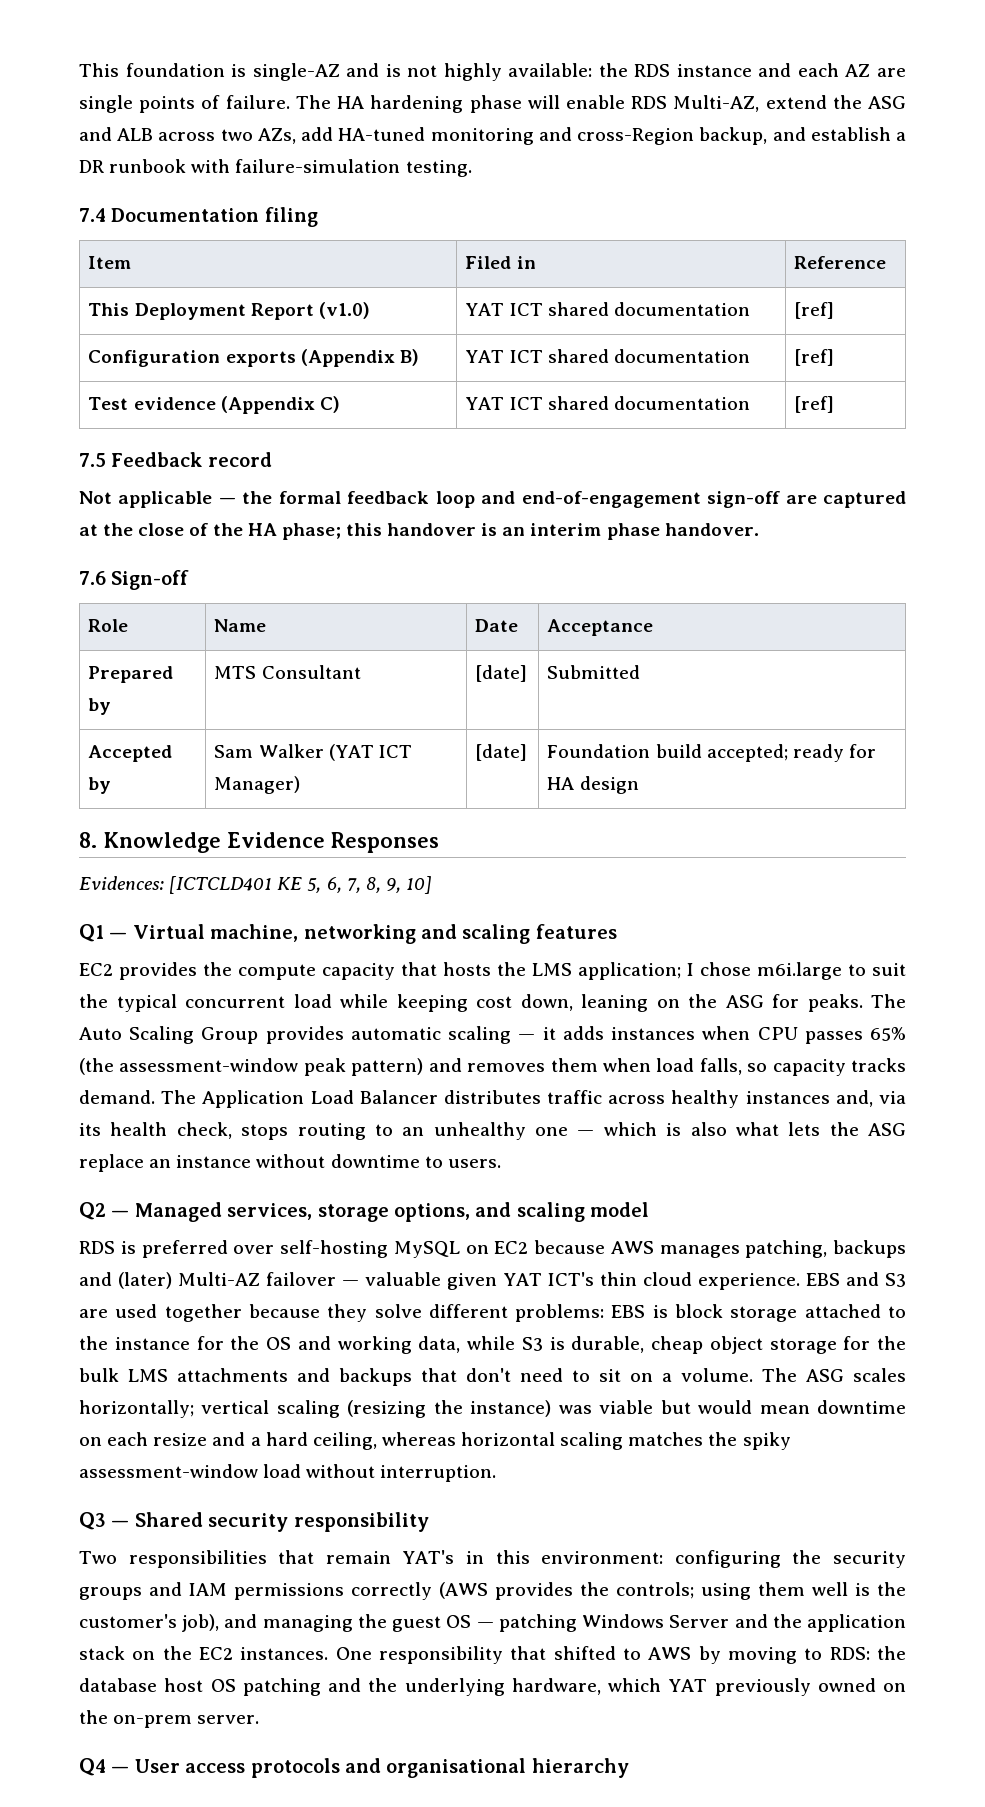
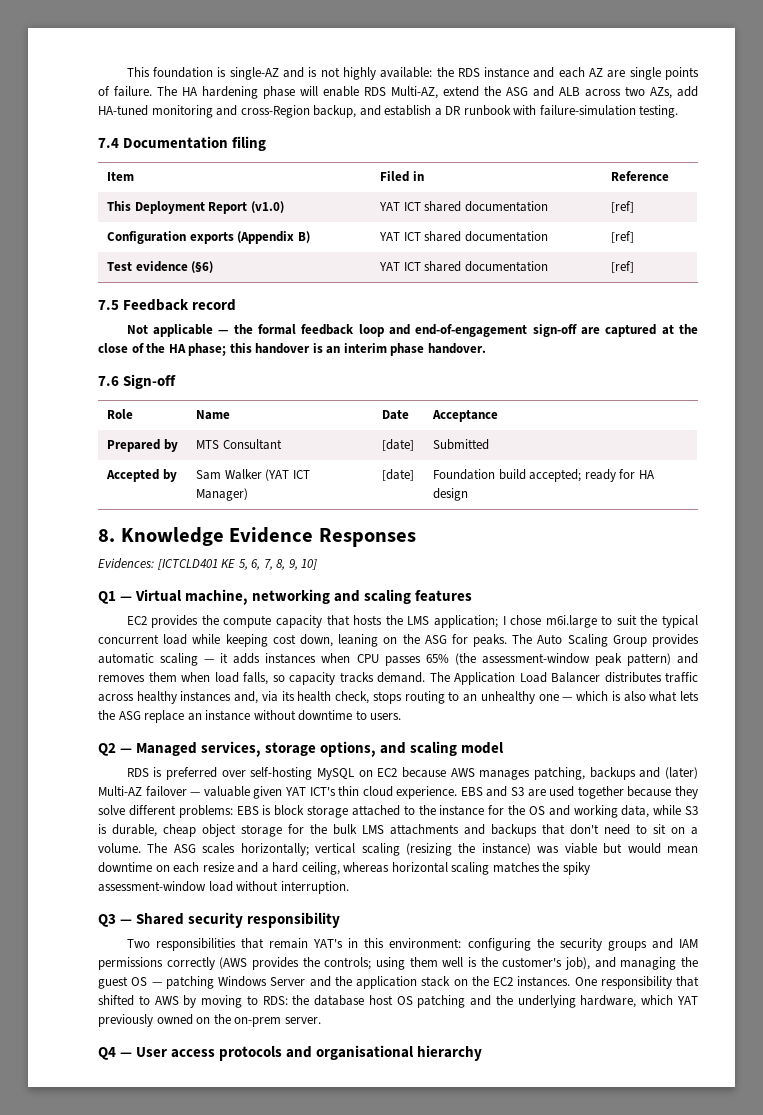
[220,396,340,414] (Appendix C) -> [191,261,214,273] (§6)

